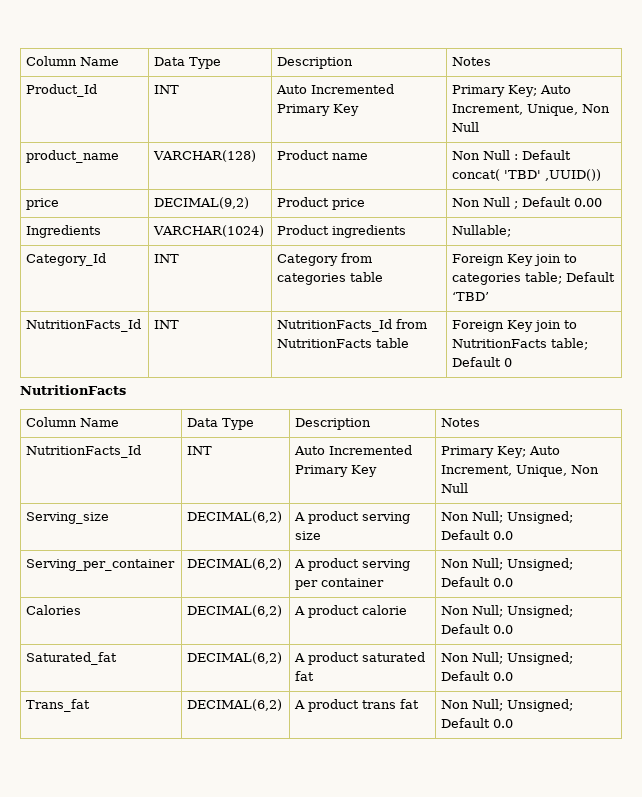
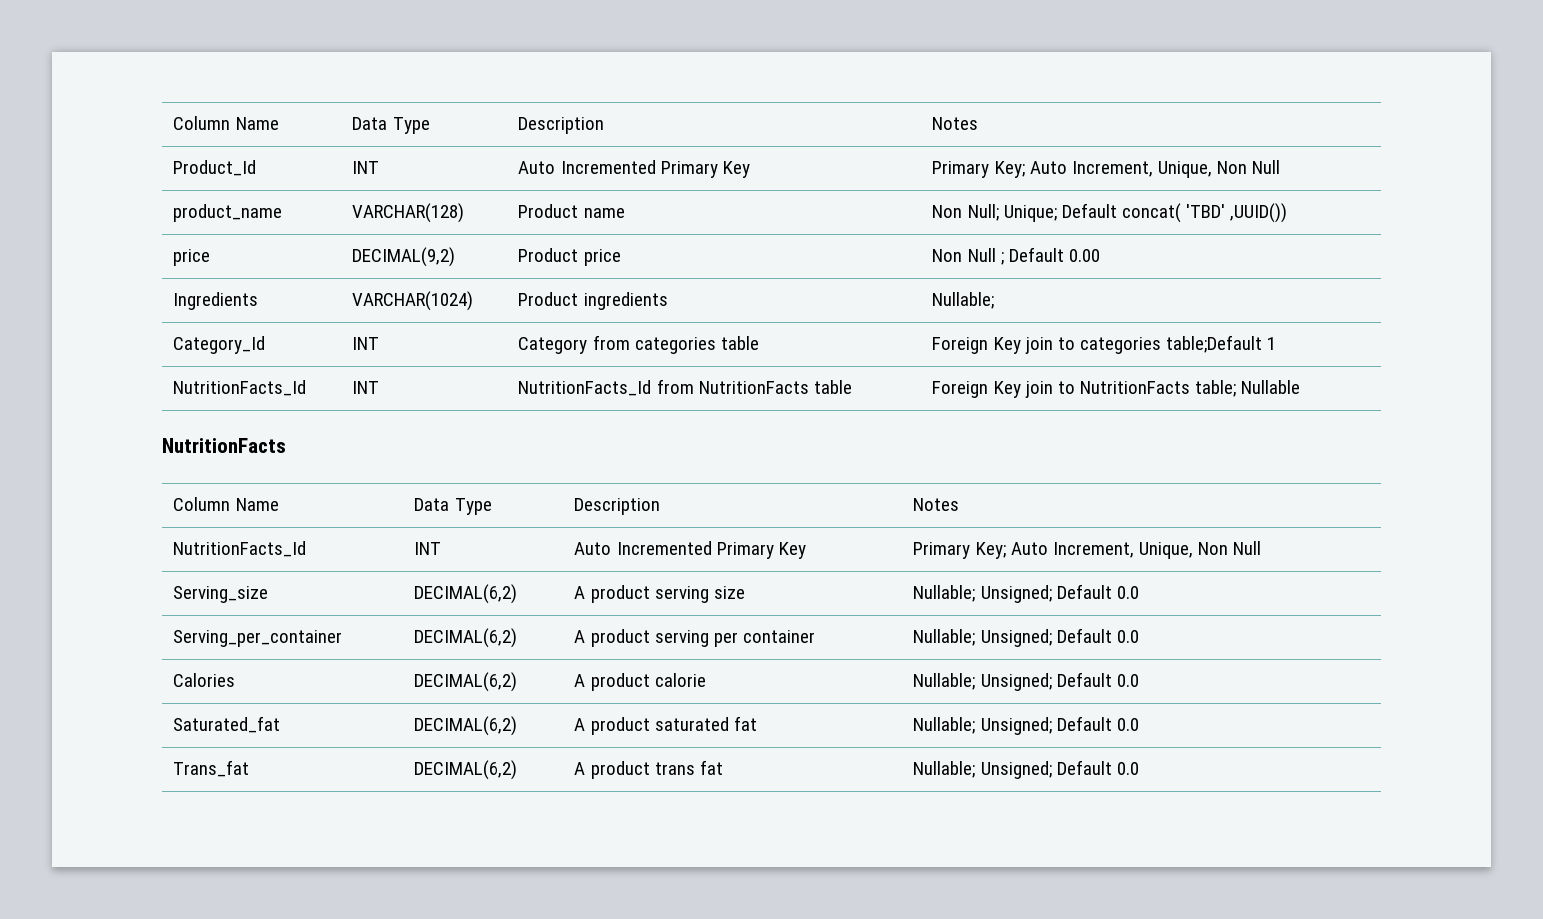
[483,150,519,160] Null : -> [967,204,1057,222] Null; Unique;
[525,272,616,284] [452,292,490,301] table; Default ‘TBD’ -> [1166,335,1277,353] table;Default 1
[452,357,513,367] Default 0 -> [1241,380,1301,394] Nullable
[441,511,504,523] Non Null; -> [913,585,976,602] Nullable;
[441,558,504,570] Non Null; -> [913,629,976,646] Nullable;
[441,605,504,617] Non Null; -> [913,673,976,690] Nullable;
[441,652,504,664] Non Null; -> [913,717,976,734] Nullable;
[441,699,504,711] Non Null; -> [913,761,976,778] Nullable;

